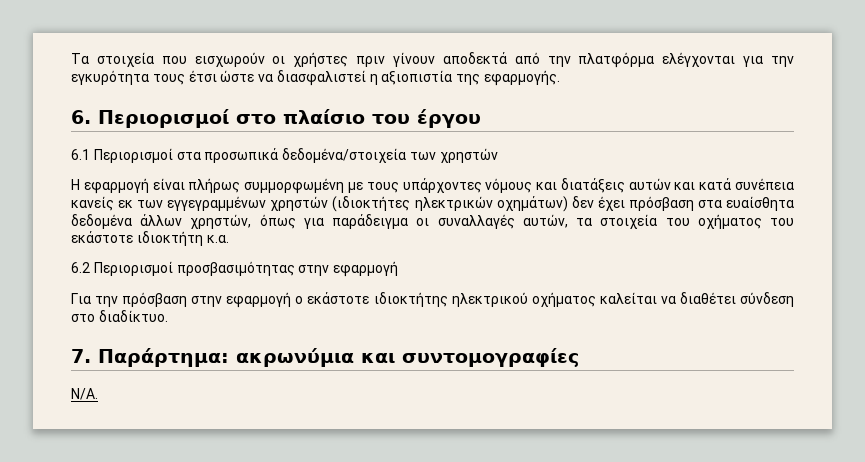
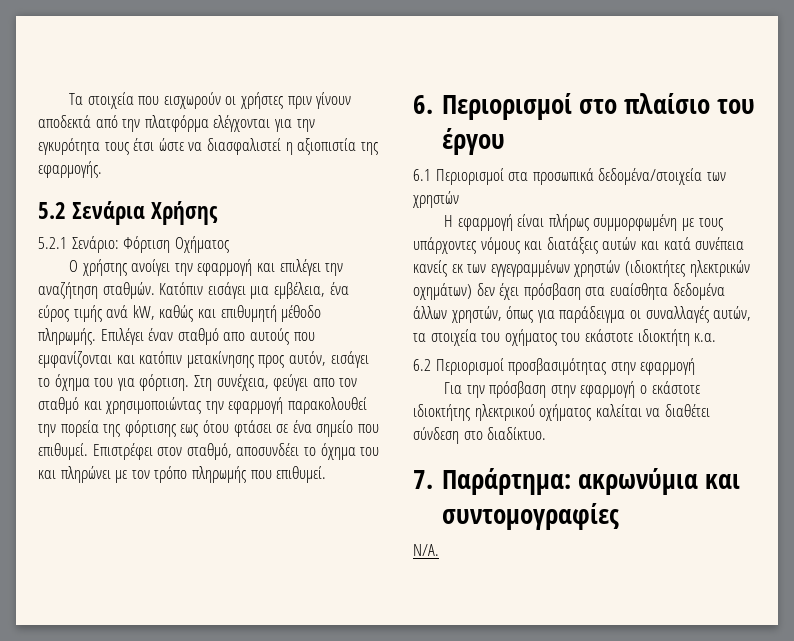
(561, 78) none -> [38,201,219,225] [38,236,229,253] [69,259,344,276] [38,282,349,299] [38,305,322,322] [38,328,315,345] [38,351,369,368] [38,374,358,391] [38,397,367,414] [38,420,379,437] [38,443,380,460] [38,466,327,483] // 5.2 Σενάρια Χρήσης // 5.2.1 Σενάριο: Φόρτιση Οχήματος // Ο χρήστης ανοίγει την εφαρμογή και επιλέγει την αναζήτηση σταθμών. Κατόπιν εισάγει μια εμβέλεια, ένα εύρος τιμής ανά kW, καθώς και επιθυμητή μέθοδο πληρωμής. Επιλέγει έναν σταθμό απο αυτούς που εμφανίζονται και κατόπιν μετακίνησης προς αυτόν, εισάγει το όχημα του για φόρτιση. Στη συνέχεια, φεύγει απο τον σταθμό και χρησιμοποιώντας την εφαρμογή παρακολουθεί την πορεία της φόρτισης εως ότου φτάσει σε ένα σημείο που επιθυμεί. Επιστρέφει στον σταθμό, αποσυνδέει το όχημα του και πληρώνει με τον τρόπο πληρωμής που επιθυμεί.

